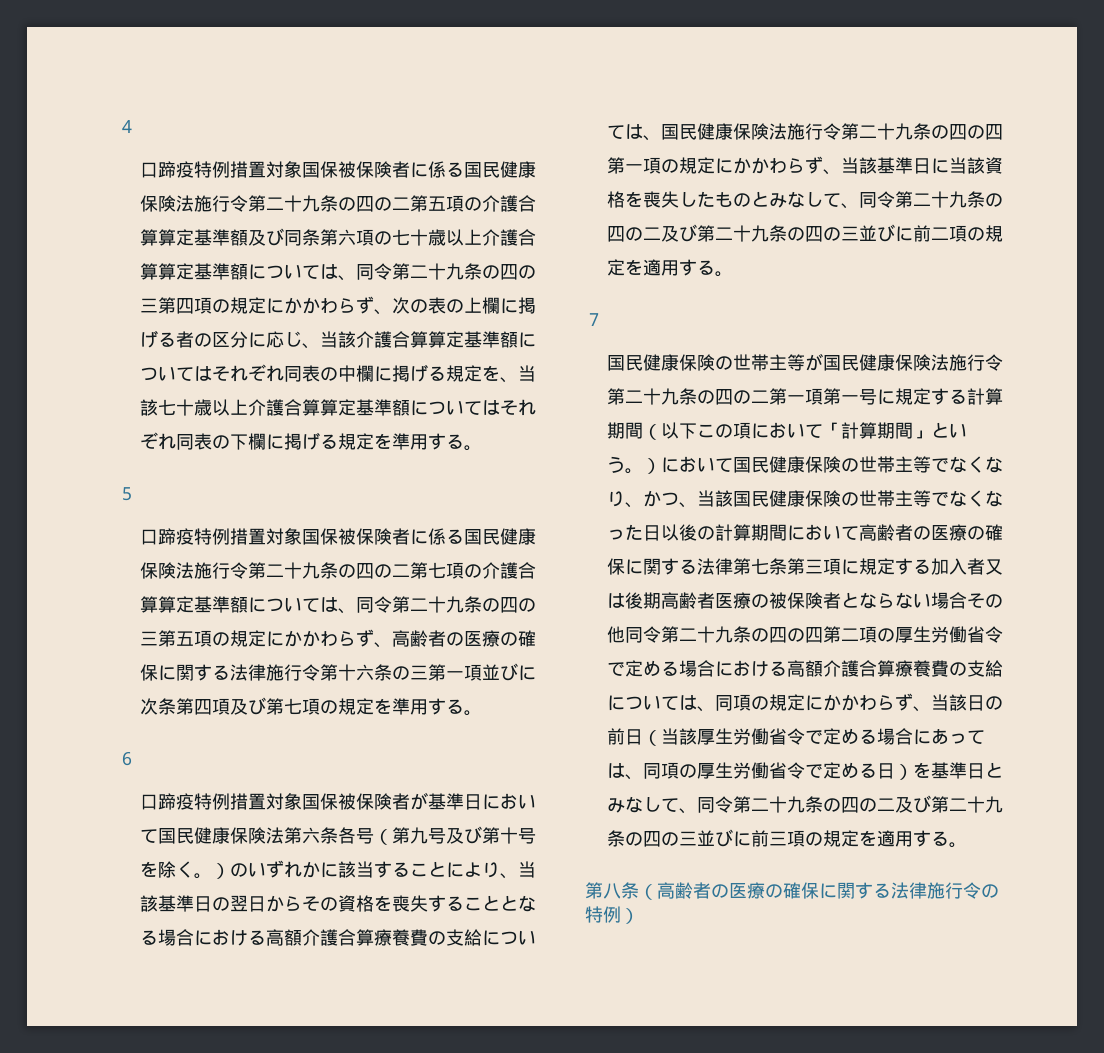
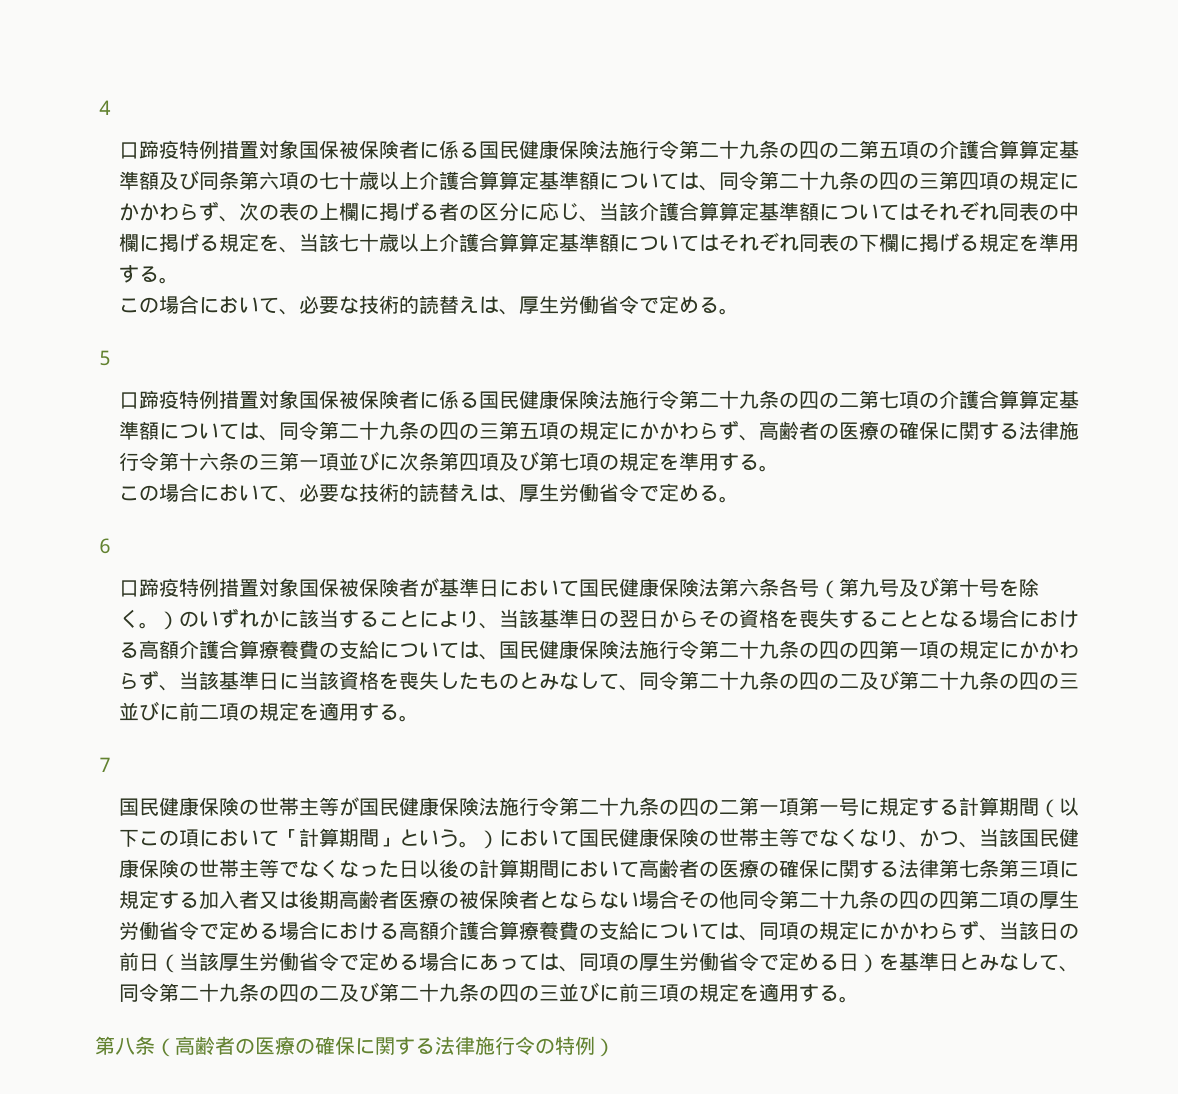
(482, 448) none -> [118,295,739,315] // この場合において、必要な技術的読替えは、厚生労働省令で定める。
(482, 713) none -> [118,483,739,503] // この場合において、必要な技術的読替えは、厚生労働省令で定める。

